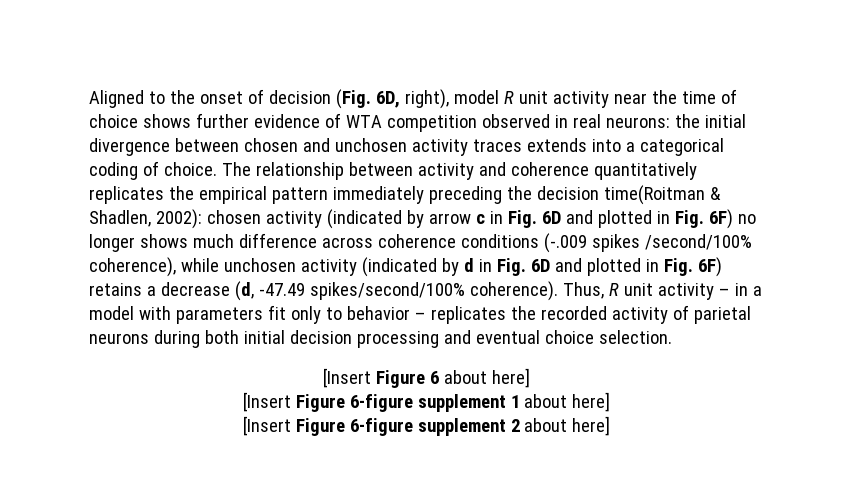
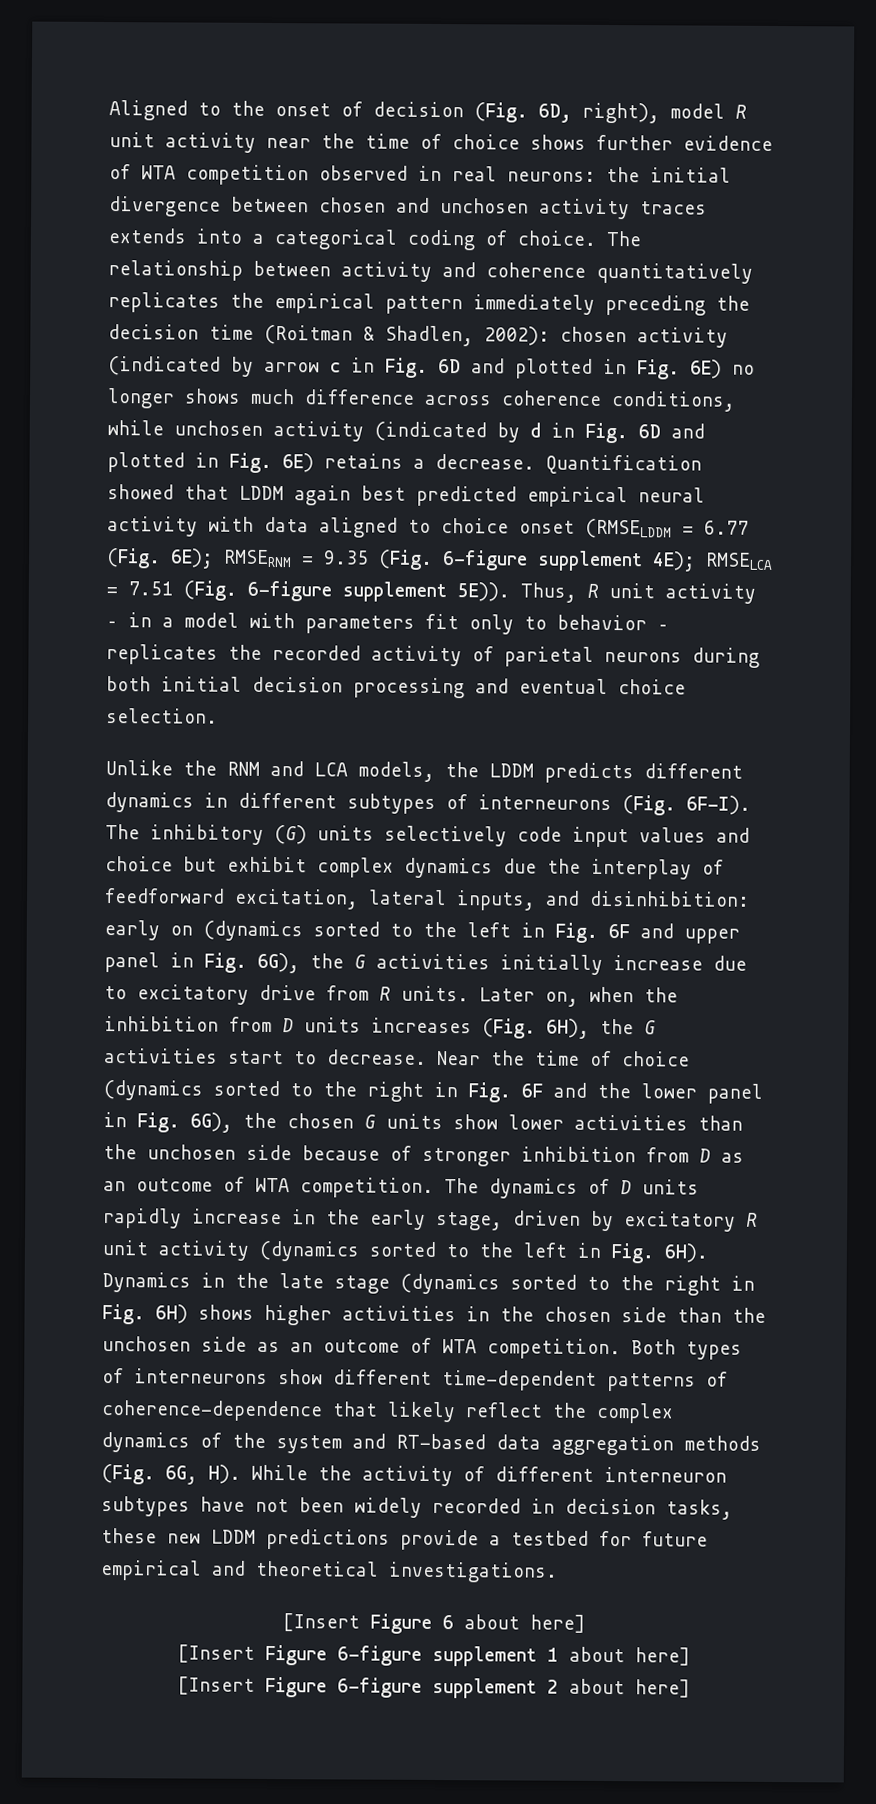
[603,185,705,205] time(Roitman -> [209,324,353,345] time (Roitman
[708,209,733,229] 6F) -> [690,359,722,379] 6E)
[460,233,752,253] [89,257,176,277] conditions (-.009 spikes /second/100% coherence), -> [611,391,736,412] conditions,
[697,257,722,277] 6F) -> [282,453,314,473] 6E)
[160,281,558,301] decrease (d, -47.49 spikes/second/100% coherence). -> [435,453,702,475] [107,484,705,508] [107,516,749,539] [106,548,773,572] [106,580,510,603] decrease. Quantification showed that LDDM again best predicted empirical neural activity with data aligned to choice onset (RMSELDDM = 6.77 (Fig. 6E); RMSERNM = 9.35 (Fig. 6-figure supplement 4E); RMSELCA = 7.51 (Fig. 6-figure supplement 5E)).
(672, 337) none -> [105,760,743,784] [105,792,751,816] [105,824,750,848] [105,856,724,880] [104,888,750,911] [104,920,740,944] [104,952,747,975] [104,984,678,1007] [104,1016,656,1039] [104,1048,690,1067] [103,1080,763,1104] [103,1112,743,1133] [103,1144,744,1167] [103,1176,699,1199] [103,1208,758,1232] [102,1240,708,1264] [102,1272,755,1296] [102,1304,766,1326] [102,1336,742,1360] [102,1368,728,1392] [101,1400,674,1424] [101,1432,761,1456] [101,1464,727,1487] [101,1496,733,1520] [101,1528,708,1551] [100,1560,558,1583] // Unlike the RNM and LCA models, the LDDM predicts different dynamics in different subtypes of interneurons (Fig. 6F-I). The inhibitory (G) units selectively code input values and choice but exhibit complex dynamics due the interplay of feedforward excitation, lateral inputs, and disinhibition: early on (dynamics sorted to the left in Fig. 6F and upper panel in Fig. 6G), the G activities initially increase due to excitatory drive from R units. Later on, when the inhibition from D units increases (Fig. 6H), the G activities start to decrease. Near the time of choice (dynamics sorted to the right in Fig. 6F and the lower panel in Fig. 6G), the chosen G units show lower activities than the unchosen side because of stronger inhibition from D as an outcome of WTA competition. The dynamics of D units rapidly increase in the early stage, driven by excitatory R unit activity (dynamics sorted to the left in Fig. 6H). Dynamics in the late stage (dynamics sorted to the right in Fig. 6H) shows higher activities in the chosen side than the unchosen side as an outcome of WTA competition. Both types of interneurons show different time-dependent patterns of coherence-dependence that likely reflect the complex dynamics of the system and RT-based data aggregation methods (Fig. 6G, H). While the activity of different interneuron subtypes have not been widely recorded in decision tasks, these new LDDM predictions provide a testbed for future empirical and theoretical investigations.

